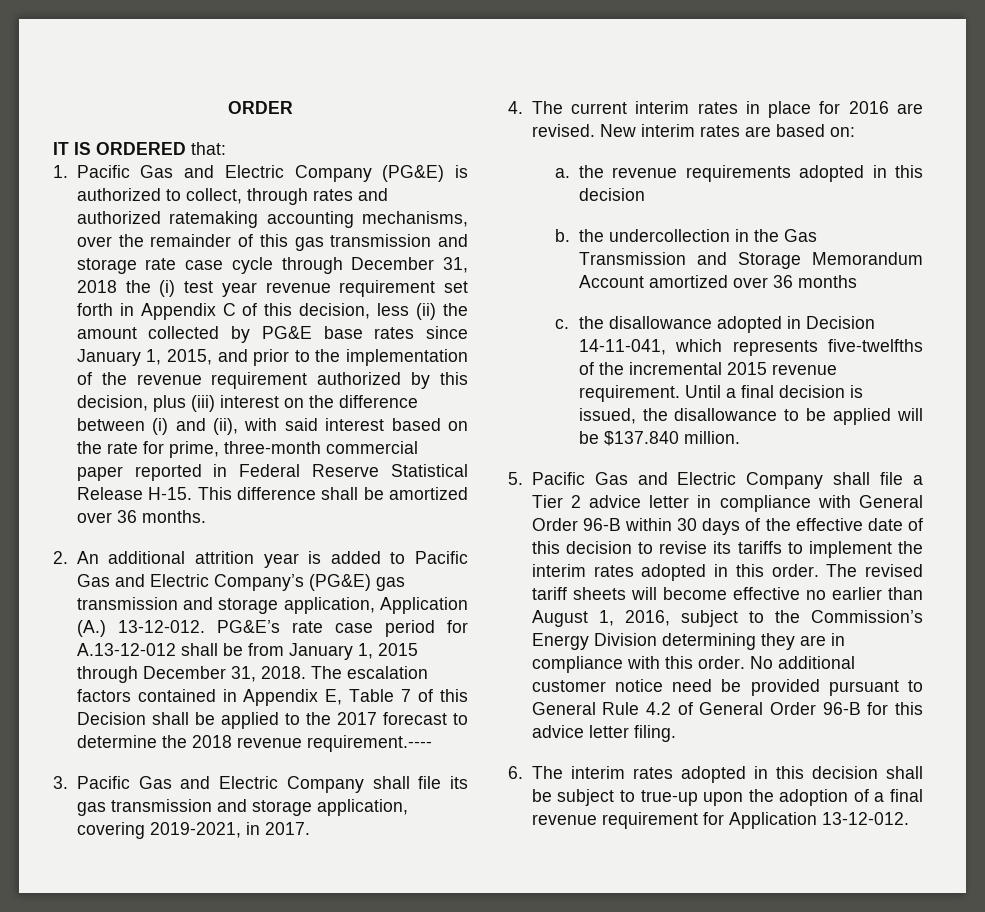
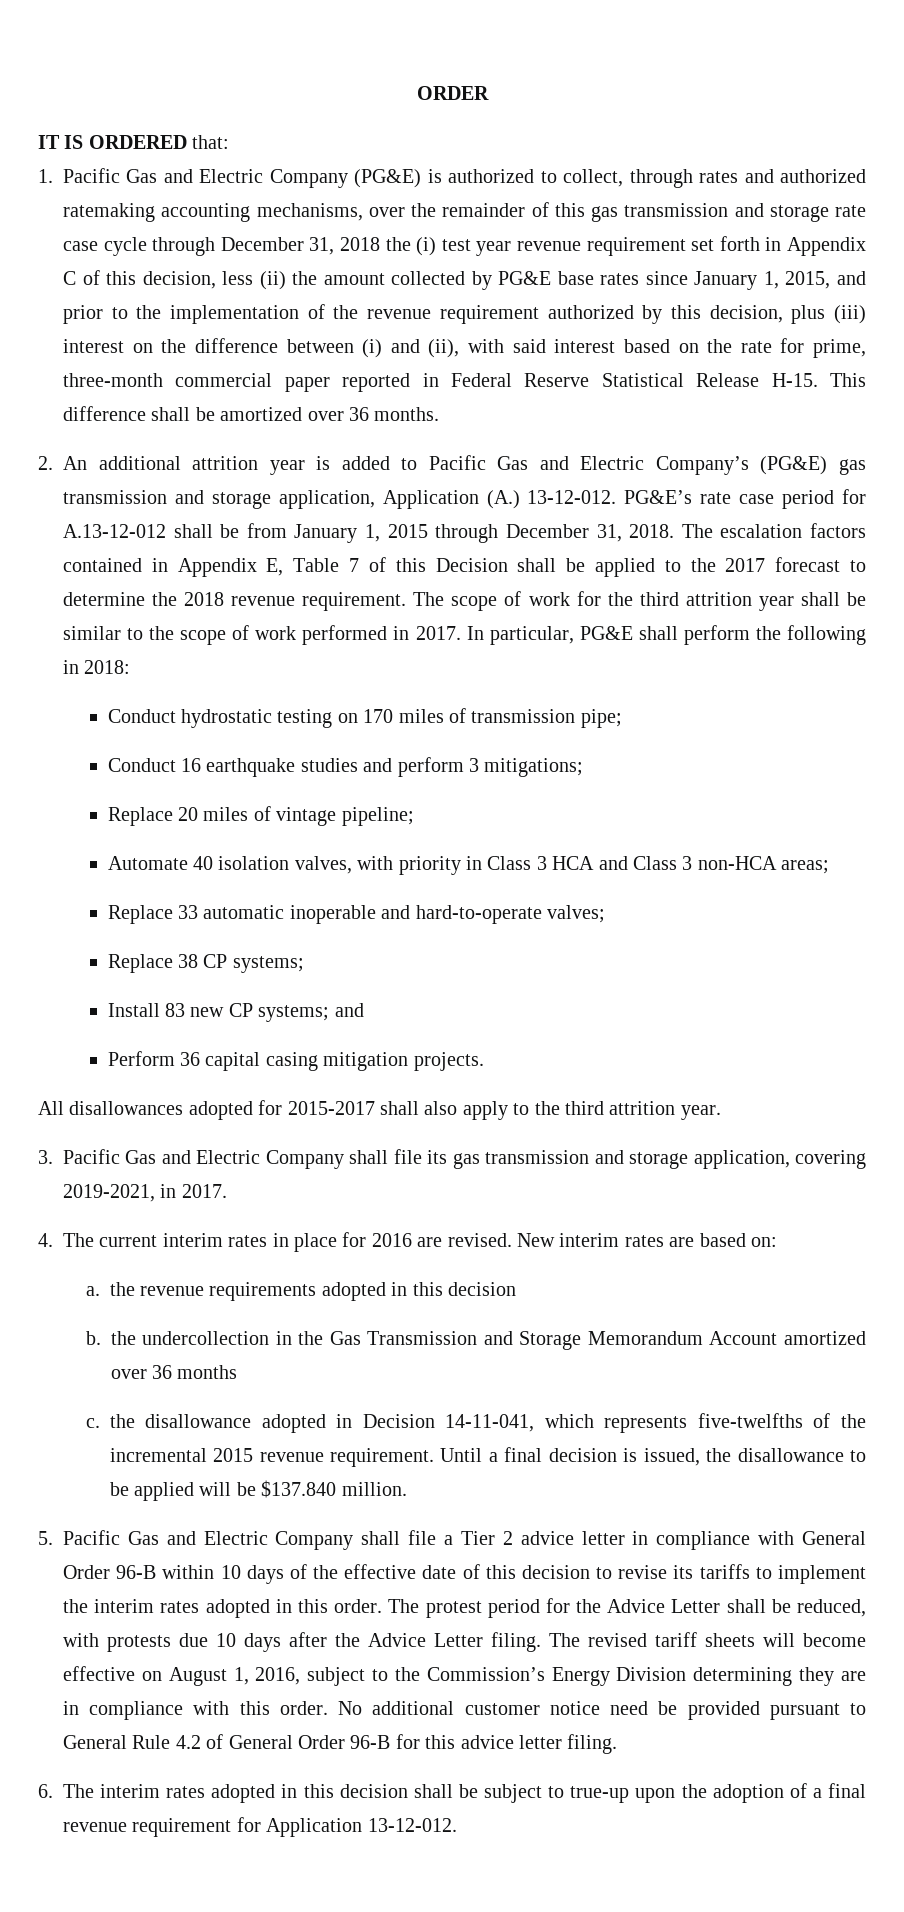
[306,735,432,752] requirement.---- -> [302,591,867,611] [63,625,867,645] [63,660,131,674] [107,708,622,728] [107,757,584,777] [107,806,414,826] [107,856,830,875] [107,905,605,924] [107,954,304,973] [107,1003,364,1022] [107,1051,484,1071] [38,1100,721,1120] requirement. The scope of work for the third attrition year shall be similar to the scope of work performed in 2017. In particular, PG&E shall perform the following in 2018: // Conduct hydrostatic testing on 170 miles of transmission pipe; // Conduct 16 earthquake studies and perform 3 mitigations; // Replace 20 miles of vintage pipeline; // Automate 40 isolation valves, with priority in Class 3 HCA and Class 3 non-HCA areas; // Replace 33 automatic inoperable and hard-to-operate valves; // Replace 38 CP systems; // Install 83 new CP systems; and // Perform 36 capital casing mitigation projects. // All disallowances adopted for 2015-2017 shall also apply to the third attrition year.
[677,518,698,531] 30 -> [220,1565,241,1579] 10
(858, 570) none -> [425,1598,866,1618] [63,1632,580,1652] protest period for the Advice Letter shall be reduced, with protests due 10 days after the Advice Letter filing. The
[805,587,923,600] no earlier than -> [141,1671,162,1681] on

